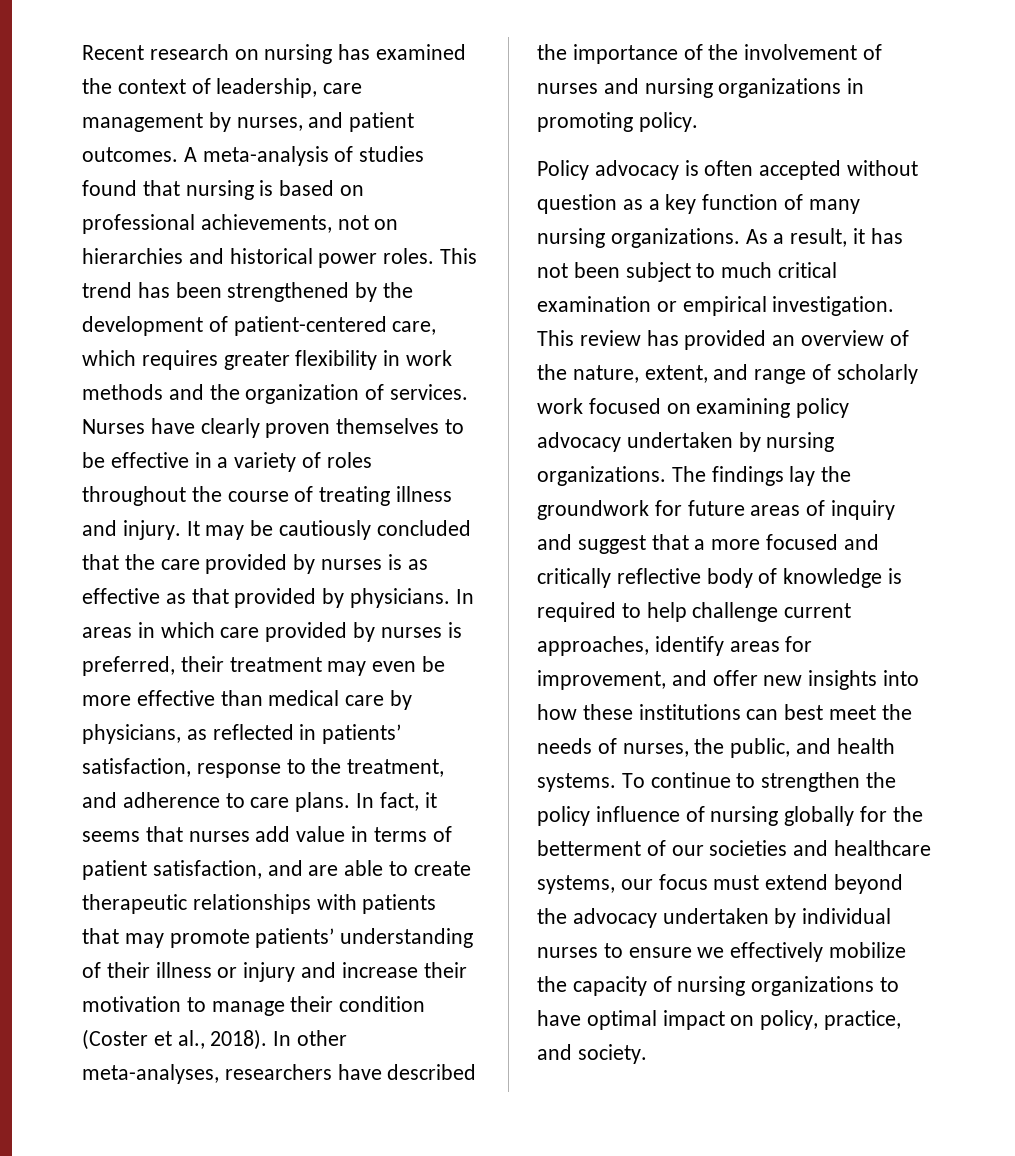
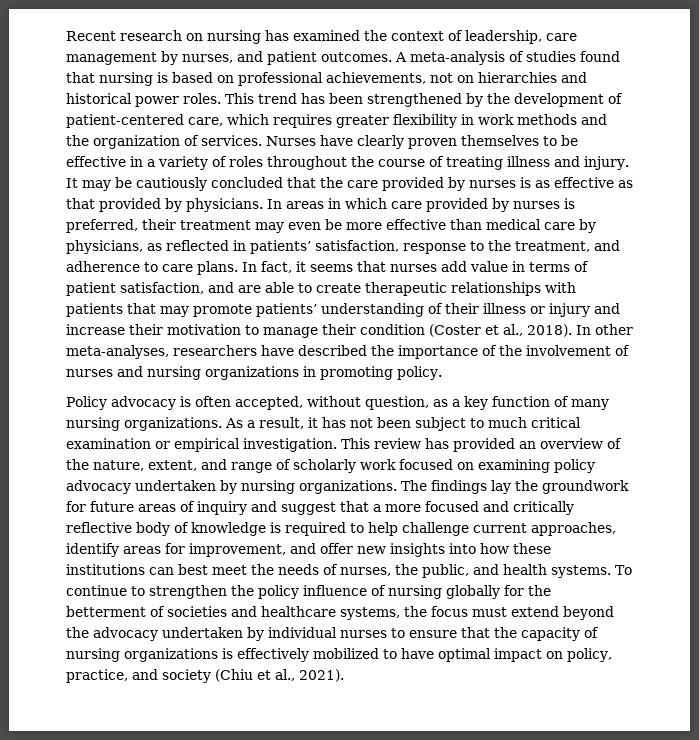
[759,160,919,180] [537,194,617,214] accepted without question -> [235,396,429,410] accepted, without question,
[671,845,704,856] our -> (165, 611) none
[620,879,653,890] our -> [404,606,427,617] the
[697,942,907,962] we effectively mobilize -> [461,627,490,638] that
(875, 986) none -> [222,648,379,662] is effectively mobilized
[577,1044,647,1064] society. -> [162,669,344,683] society (Chiu et al., 2021).

